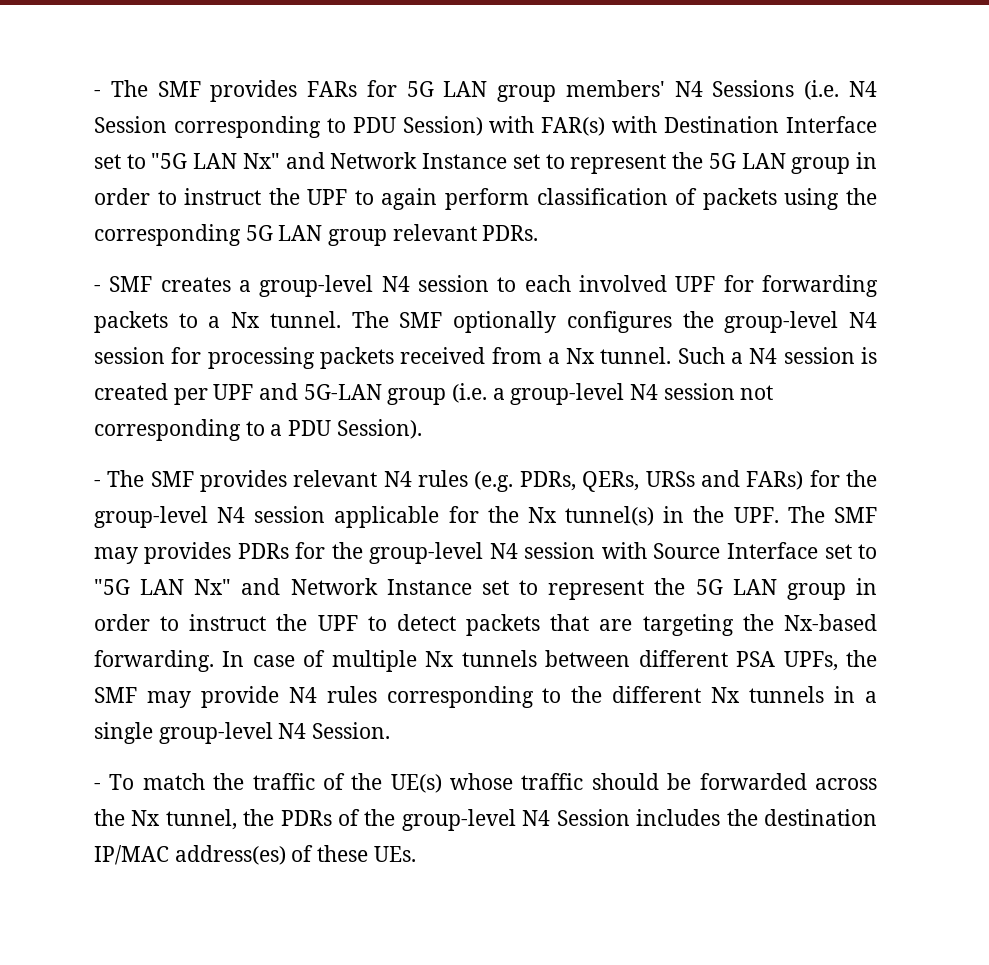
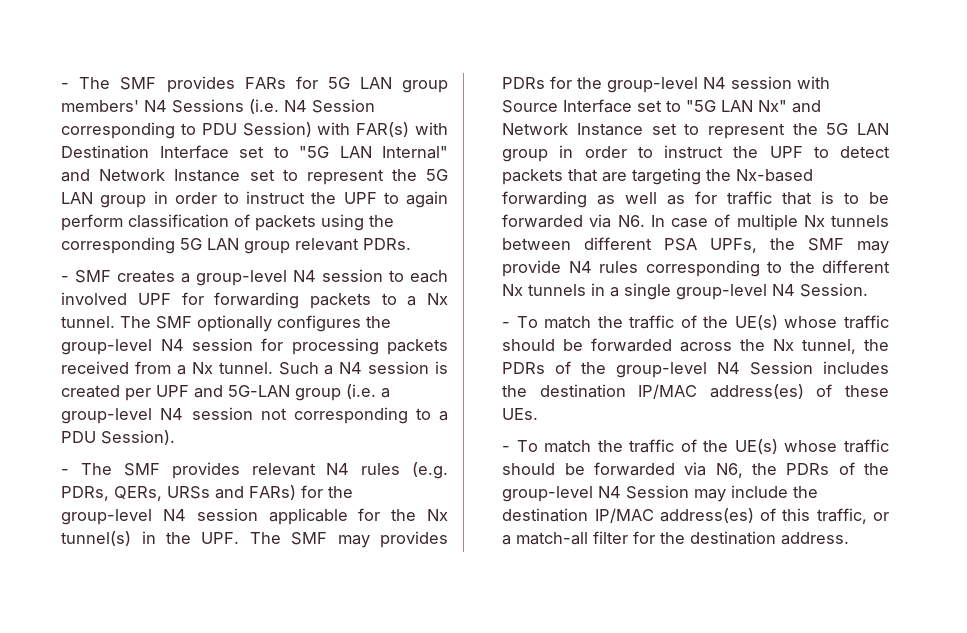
[242,153,280,169] Nx" -> [381,146,448,159] Internal"
[93,650,214,672] forwarding. -> [502,191,889,208] [502,214,645,228] forwarding as well as for traffic that is to be forwarded via N6.
(416, 854) none -> [502,439,889,454] [502,462,889,478] [502,485,819,502] [502,508,889,524] [502,531,850,545] // - To match the traffic of the UE(s) whose traffic should be forwarded via N6, the PDRs of the group-level N4 Session may include the destination IP/MAC address(es) of this traffic, or a match-all filter for the destination address.

